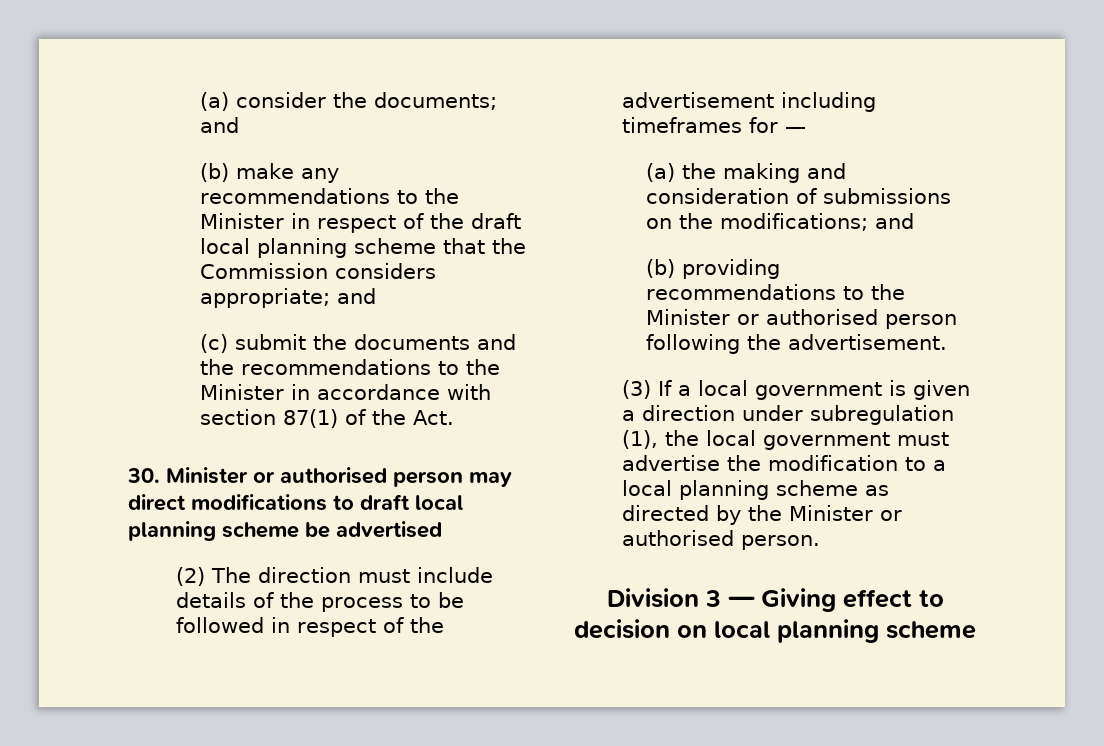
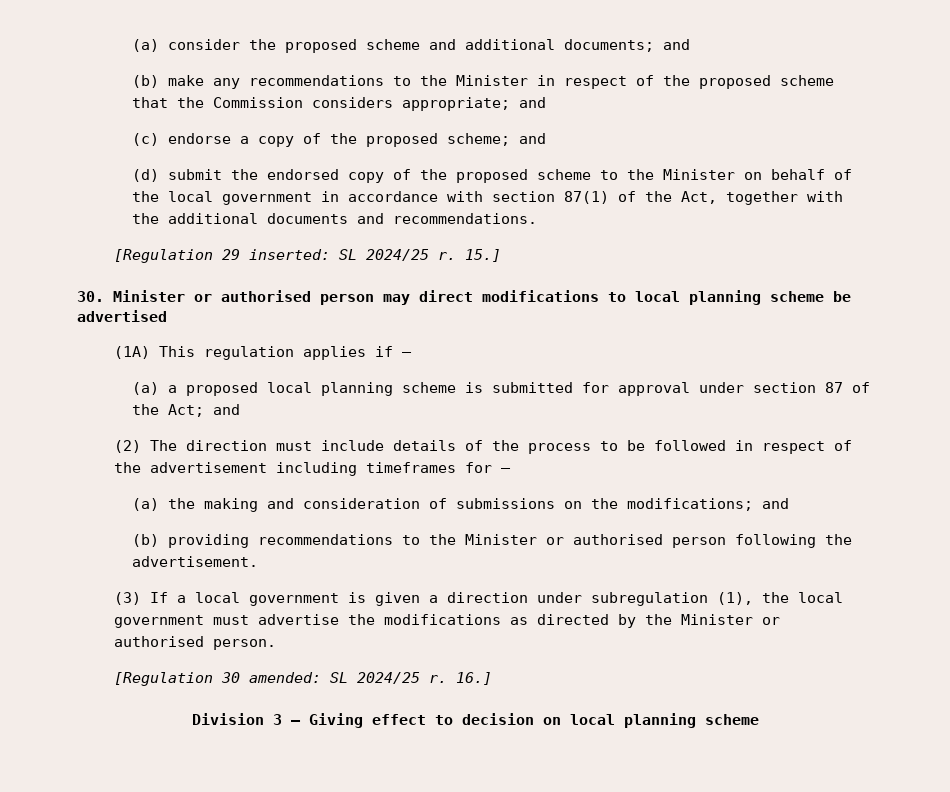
(368, 100) none -> [285,39,556,53] proposed scheme and additional
[471,213,522,229] [200,238,348,258] draft local planning -> [699,75,772,89] proposed
[235,334,517,350] [200,359,501,375] [200,384,285,400] submit the documents and the recommendations to the Minister -> [168,133,547,147] [132,169,853,183] [132,191,313,205] endorse a copy of the proposed scheme; and // (d) submit the endorsed copy of the proposed scheme to the Minister on behalf of the local government
[413,410,455,425] Act. -> [681,191,844,205] [132,213,538,224] [113,249,501,263] Act, together with the additional documents and recommendations. // [Regulation 29 inserted: SL 2024/25 r. 15.]
[360,494,410,510] draft -> (626, 297) none
(442, 529) none -> [113,346,412,360] [132,382,871,396] [132,404,241,417] // (1A) This regulation applies if — // (a) a proposed local planning scheme is submitted for approval under section 87 of the Act; and
[768,455,947,471] [622,480,859,500] modification to a local planning scheme -> [383,614,501,625] modifications
(821, 542) none -> [113,672,492,686] // [Regulation 30 amended: SL 2024/25 r. 16.]

